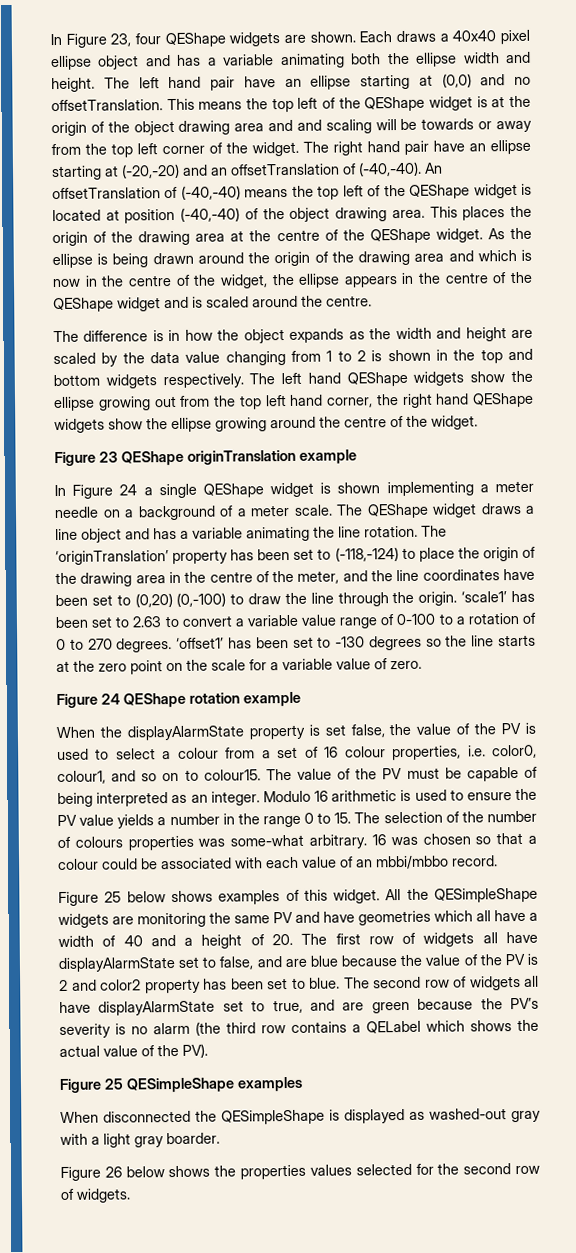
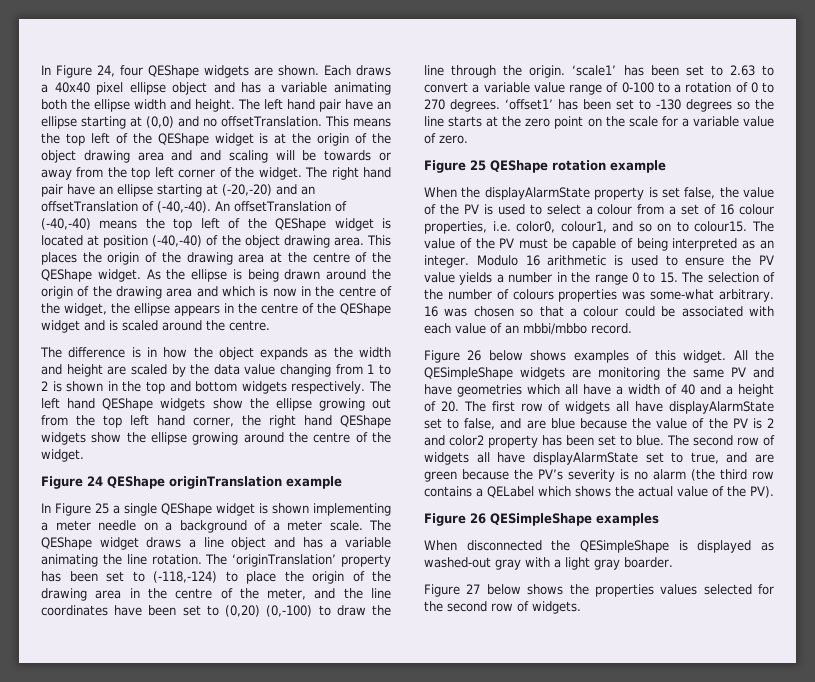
[50,33,132,48] In Figure 23, -> [41,65,115,78] In Figure 24,
[99,451,118,463] 23 -> [87,476,103,486] 24
[119,484,138,496] 24 -> [95,503,109,514] 25
[101,693,120,705] 24 -> [470,160,486,171] 25
[104,891,122,903] 25 -> [467,350,482,361] 26
[104,1078,124,1090] 25 -> [470,513,486,524] 26
[104,1166,122,1178] 26 -> [466,584,481,594] 27

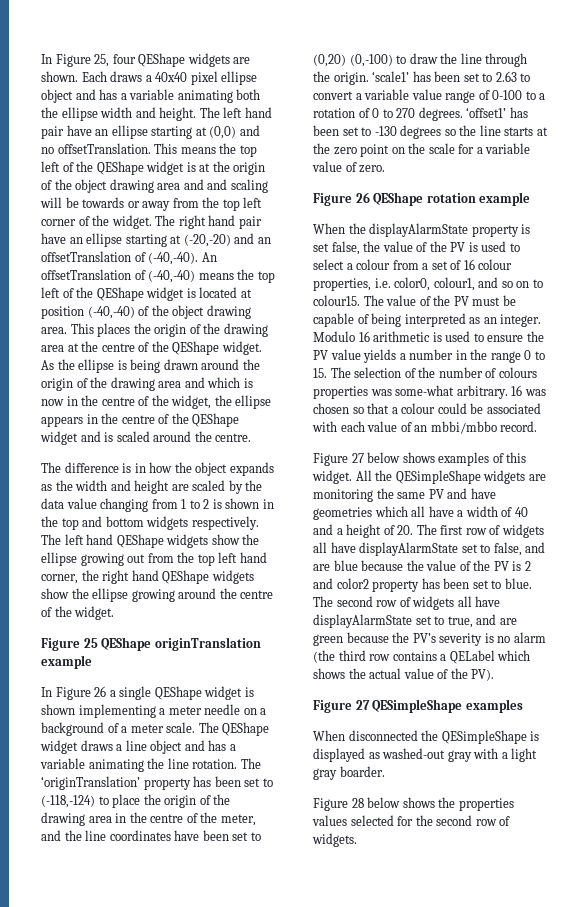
[41,65,115,78] In Figure 24, -> [41,54,110,67] In Figure 25,
[87,476,103,486] 24 -> [83,638,98,648] 25
[95,503,109,514] 25 -> [94,686,107,697] 26
[470,160,486,171] 25 -> [355,192,370,203] 26
[467,350,482,361] 26 -> [351,453,364,463] 27
[470,513,486,524] 26 -> [355,700,370,710] 27
[466,584,481,594] 27 -> [351,798,364,808] 28

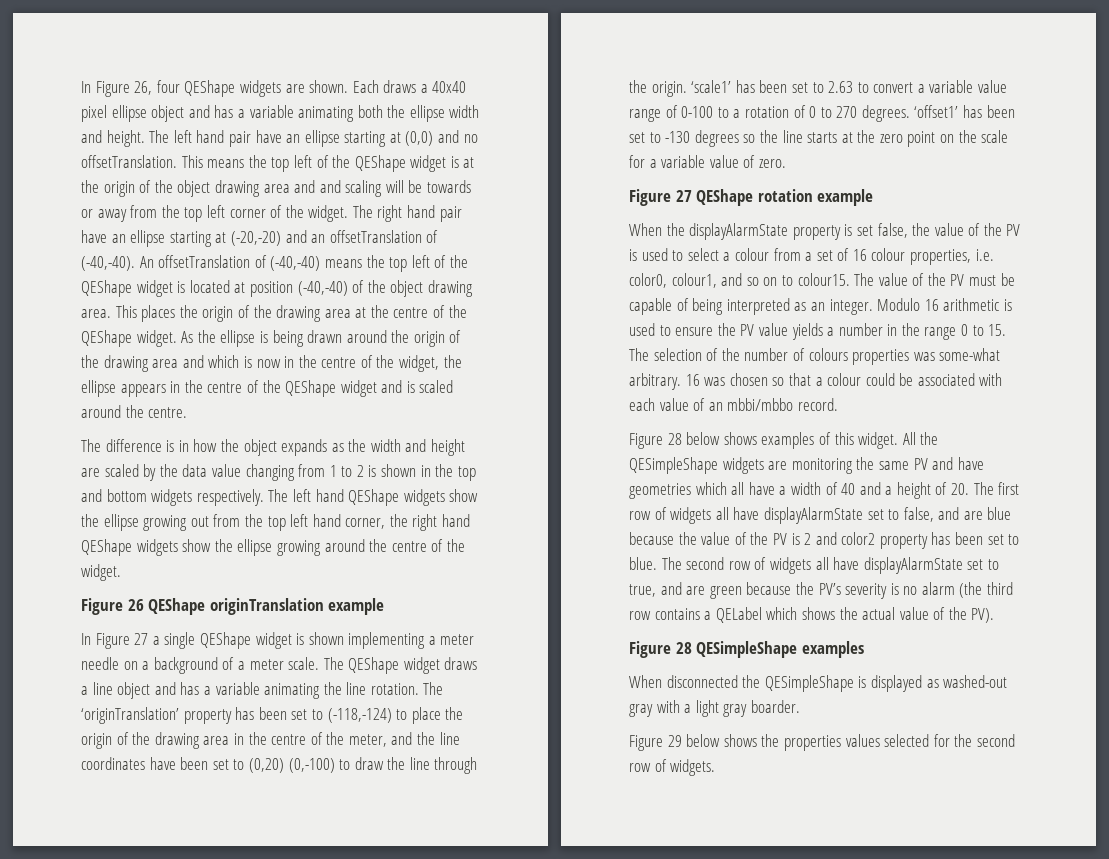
[41,54,110,67] In Figure 25, -> [81,81,153,97] In Figure 26,
[83,638,98,648] 25 -> [127,599,144,611] 26
[94,686,107,697] 26 -> [134,633,149,645] 27
[355,192,370,203] 26 -> [675,190,692,202] 27
[351,453,364,463] 27 -> [667,433,682,445] 28
[355,700,370,710] 27 -> [675,642,692,654] 28
[351,798,364,808] 28 -> [667,735,682,747] 29

